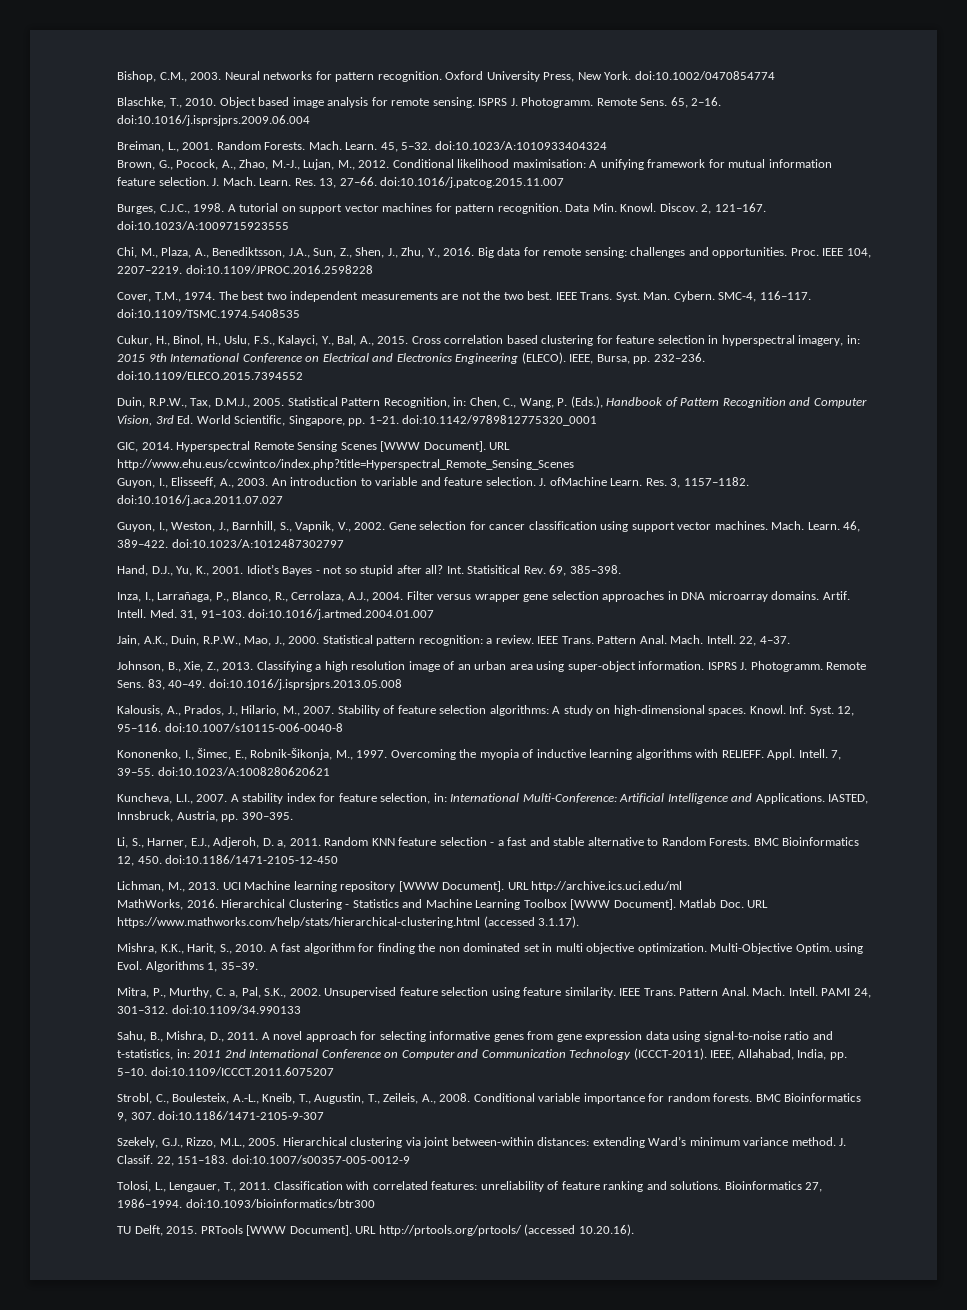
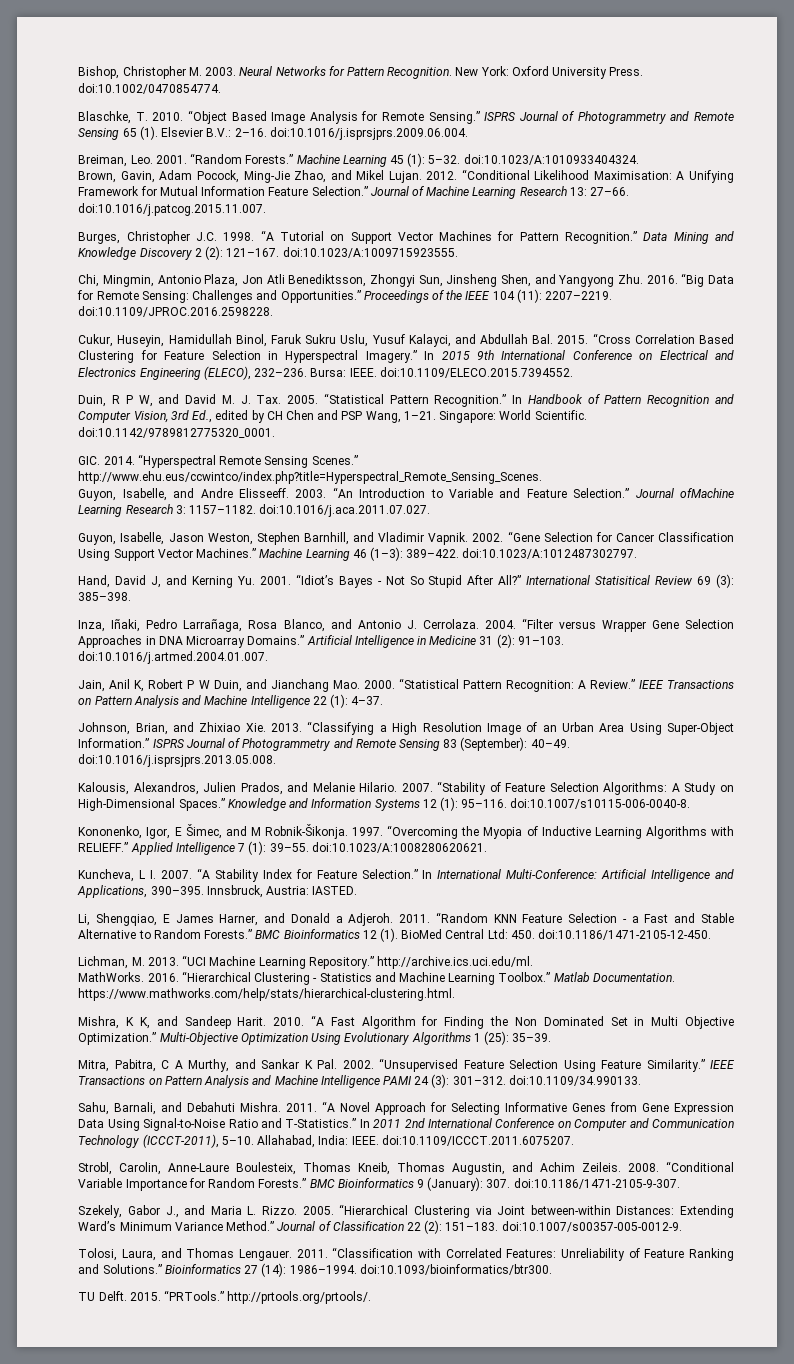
[159,71,775,82] [117,97,722,108] [117,115,311,126] [117,141,607,152] [117,159,832,170] [117,177,565,188] [117,203,766,214] [117,221,290,230] [117,247,871,258] [117,265,373,274] [117,291,811,302] [117,309,301,318] [117,335,860,346] C.M., 2003. Neural networks for pattern recognition. Oxford University Press, New York. doi:10.1002/0470854774 // Blaschke, T., 2010. Object based image analysis for remote sensing. ISPRS J. Photogramm. Remote Sens. 65, 2–16. doi:10.1016/j.isprsjprs.2009.06.004 // Breiman, L., 2001. Random Forests. Mach. Learn. 45, 5–32. doi:10.1023/A:1010933404324 // Brown, G., Pocock, A., Zhao, M.-J., Lujan, M., 2012. Conditional likelihood maximisation: A unifying framework for mutual information feature selection. J. Mach. Learn. Res. 13, 27–66. doi:10.1016/j.patcog.2015.11.007 // Burges, C.J.C., 1998. A tutorial on support vector machines for pattern recognition. Data Min. Knowl. Discov. 2, 121–167. doi:10.1023/A:1009715923555 // Chi, M., Plaza, A., Benediktsson, J.A., Sun, Z., Shen, J., Zhu, Y., 2016. Big data for remote sensing: challenges and opportunities. Proc. IEEE 104, 2207–2219. doi:10.1109/JPROC.2016.2598228 // Cover, T.M., 1974. The best two independent measurements are not the two best. IEEE Trans. Syst. Man. Cybern. SMC-4, 116–117. doi:10.1109/TSMC.1974.5408535 // Cukur, H., Binol, H., Uslu, F.S., Kalayci, Y., Bal, A., 2015. Cross correlation based clustering for feature selection in hyperspectral imagery, in: -> [122,66,644,79] [78,83,222,94] [78,110,734,124] [78,126,468,140] [78,153,639,167] [78,169,734,183] [78,186,630,199] [78,203,267,216] [78,230,734,244] [78,246,458,260] [78,273,734,287] [77,289,613,303] [78,306,274,317] [78,333,734,347] [78,350,435,363] Christopher M. 2003. Neural Networks for Pattern Recognition. New York: Oxford University Press. doi:10.1002/0470854774. // Blaschke, T. 2010. “Object Based Image Analysis for Remote Sensing.” ISPRS Journal of Photogrammetry and Remote Sensing 65 (1). Elsevier B.V.: 2–16. doi:10.1016/j.isprsjprs.2009.06.004. // Breiman, Leo. 2001. “Random Forests.” Machine Learning 45 (1): 5–32. doi:10.1023/A:1010933404324. // Brown, Gavin, Adam Pocock, Ming-Jie Zhao, and Mikel Lujan. 2012. “Conditional Likelihood Maximisation: A Unifying Framework for Mutual Information Feature Selection.” Journal of Machine Learning Research 13: 27–66. doi:10.1016/j.patcog.2015.11.007. // Burges, Christopher J.C. 1998. “A Tutorial on Support Vector Machines for Pattern Recognition.” Data Mining and Knowledge Discovery 2 (2): 121–167. doi:10.1023/A:1009715923555. // Chi, Mingmin, Antonio Plaza, Jon Atli Benediktsson, Zhongyi Sun, Jinsheng Shen, and Yangyong Zhu. 2016. “Big Data for Remote Sensing: Challenges and Opportunities.” Proceedings of the IEEE 104 (11): 2207–2219. doi:10.1109/JPROC.2016.2598228. // Cukur, Huseyin, Hamidullah Binol, Faruk Sukru Uslu, Yusuf Kalayci, and Abdullah Bal. 2015. “Cross Correlation Based Clustering for Feature Selection in Hyperspectral Imagery.” In
[521,352,705,364] [117,371,304,380] [117,396,603,408] (ELECO). IEEE, Bursa, pp. 232–236. doi:10.1109/ELECO.2015.7394552 // Duin, R.P.W., Tax, D.M.J., 2005. Statistical Pattern Recognition, in: Chen, C., Wang, P. (Eds.), -> [203,366,573,380] [78,393,523,407] (ELECO), 232–236. Bursa: IEEE. doi:10.1109/ELECO.2015.7394552. // Duin, R P W, and David M. J. Tax. 2005. “Statistical Pattern Recognition.” In
[177,415,598,426] [117,441,511,452] [117,459,575,470] [117,477,749,488] [117,495,284,506] [117,521,861,532] [117,539,344,548] [117,564,621,576] [117,591,850,602] [117,609,435,620] [117,635,790,646] [117,661,867,672] [117,679,402,690] [117,705,855,716] [117,723,343,732] [117,748,842,760] [117,767,330,776] [117,793,447,804] Ed. World Scientific, Singapore, pp. 1–21. doi:10.1142/9789812775320_0001 // GIC, 2014. Hyperspectral Remote Sensing Scenes [WWW Document]. URL http://www.ehu.eus/ccwintco/index.php?title=Hyperspectral_Remote_Sensing_Scenes // Guyon, I., Elisseeff, A., 2003. An introduction to variable and feature selection. J. ofMachine Learn. Res. 3, 1157–1182. doi:10.1016/j.aca.2011.07.027 // Guyon, I., Weston, J., Barnhill, S., Vapnik, V., 2002. Gene selection for cancer classification using support vector machines. Mach. Learn. 46, 389–422. doi:10.1023/A:1012487302797 // Hand, D.J., Yu, K., 2001. Idiot’s Bayes - not so stupid after all? Int. Statisitical Rev. 69, 385–398. // Inza, I., Larrañaga, P., Blanco, R., Cerrolaza, A.J., 2004. Filter versus wrapper gene selection approaches in DNA microarray domains. Artif. Intell. Med. 31, 91–103. doi:10.1016/j.artmed.2004.01.007 // Jain, A.K., Duin, R.P.W., Mao, J., 2000. Statistical pattern recognition: a review. IEEE Trans. Pattern Anal. Mach. Intell. 22, 4–37. // Johnson, B., Xie, Z., 2013. Classifying a high resolution image of an urban area using super-object information. ISPRS J. Photogramm. Remote Sens. 83, 40–49. doi:10.1016/j.isprsjprs.2013.05.008 // Kalousis, A., Prados, J., Hilario, M., 2007. Stability of feature selection algorithms: A study on high-dimensional spaces. Knowl. Inf. Syst. 12, 95–116. doi:10.1007/s10115-006-0040-8 // Kononenko, I., Šimec, E., Robnik-Šikonja, M., 1997. Overcoming the myopia of inductive learning algorithms with RELIEFF. Appl. Intell. 7, 39–55. doi:10.1023/A:1008280620621 // Kuncheva, L.I., 2007. A stability index for feature selection, in: -> [192,410,587,423] [78,427,276,438] [78,454,358,468] [78,471,543,484] [78,487,734,501] [78,504,431,517] [78,531,734,545] [78,547,638,561] [78,574,734,588] [78,592,132,601] [78,618,734,632] [78,634,564,648] [78,651,269,664] [78,678,734,692] [78,694,384,708] [78,721,734,735] [78,737,570,751] [78,754,277,767] [78,781,734,795] [78,797,691,811] [78,824,734,839] [78,841,487,855] [78,868,433,882] Ed., edited by CH Chen and PSP Wang, 1–21. Singapore: World Scientific. doi:10.1142/9789812775320_0001. // GIC. 2014. “Hyperspectral Remote Sensing Scenes.” http://www.ehu.eus/ccwintco/index.php?title=Hyperspectral_Remote_Sensing_Scenes. // Guyon, Isabelle, and Andre Elisseeff. 2003. “An Introduction to Variable and Feature Selection.” Journal ofMachine Learning Research 3: 1157–1182. doi:10.1016/j.aca.2011.07.027. // Guyon, Isabelle, Jason Weston, Stephen Barnhill, and Vladimir Vapnik. 2002. “Gene Selection for Cancer Classification Using Support Vector Machines.” Machine Learning 46 (1–3): 389–422. doi:10.1023/A:1012487302797. // Hand, David J, and Kerning Yu. 2001. “Idiot’s Bayes - Not So Stupid After All?” International Statisitical Review 69 (3): 385–398. // Inza, Iñaki, Pedro Larrañaga, Rosa Blanco, and Antonio J. Cerrolaza. 2004. “Filter versus Wrapper Gene Selection Approaches in DNA Microarray Domains.” Artificial Intelligence in Medicine 31 (2): 91–103. doi:10.1016/j.artmed.2004.01.007. // Jain, Anil K, Robert P W Duin, and Jianchang Mao. 2000. “Statistical Pattern Recognition: A Review.” IEEE Transactions on Pattern Analysis and Machine Intelligence 22 (1): 4–37. // Johnson, Brian, and Zhixiao Xie. 2013. “Classifying a High Resolution Image of an Urban Area Using Super-Object Information.” ISPRS Journal of Photogrammetry and Remote Sensing 83 (September): 40–49. doi:10.1016/j.isprsjprs.2013.05.008. // Kalousis, Alexandros, Julien Prados, and Melanie Hilario. 2007. “Stability of Feature Selection Algorithms: A Study on High-Dimensional Spaces.” Knowledge and Information Systems 12 (1): 95–116. doi:10.1007/s10115-006-0040-8. // Kononenko, Igor, E Šimec, and M Robnik-Šikonja. 1997. “Overcoming the Myopia of Inductive Learning Algorithms with RELIEFF.” Applied Intelligence 7 (1): 39–55. doi:10.1023/A:1008280620621. // Kuncheva, L I. 2007. “A Stability Index for Feature Selection.” In
[755,793,869,804] [117,811,293,822] [117,837,644,848] Applications. IASTED, Innsbruck, Austria, pp. 390–395. // Li, S., Harner, E.J., Adjeroh, D. a, 2011. Random KNN feature selection - a fast and stable alternative -> [77,885,358,898] [78,912,735,926] [78,929,137,939] Applications, 390–395. Innsbruck, Austria: IASTED. // Li, Shengqiao, E James Harner, and Donald a Adjeroh. 2011. “Random KNN Feature Selection - a Fast and Stable Alternative
[709,837,860,846] [117,855,339,866] [117,881,683,892] [117,899,286,910] Forests. BMC Bioinformatics 12, 450. doi:10.1186/1471-2105-12-450 // Lichman, M., 2013. UCI Machine learning repository [WWW Document]. URL http://archive.ics.uci.edu/ml // MathWorks, 2016. Hierarchical -> [204,928,712,942] [78,955,533,969] [78,971,251,982] Forests.” BMC Bioinformatics 12 (1). BioMed Central Ltd: 450. doi:10.1186/1471-2105-12-450. // Lichman, M. 2013. “UCI Machine Learning Repository.” http://archive.ics.uci.edu/ml. // MathWorks. 2016. “Hierarchical
[523,899,769,910] [117,916,580,928] [117,943,864,954] [117,961,258,972] [117,987,871,998] [117,1005,301,1014] [117,1031,833,1042] [117,1049,190,1060] Toolbox [WWW Document]. Matlab Doc. URL https://www.mathworks.com/help/stats/hierarchical-clustering.html (accessed 3.1.17). // Mishra, K.K., Harit, S., 2010. A fast algorithm for finding the non dominated set in multi objective optimization. Multi-Objective Optim. using Evol. Algorithms 1, 35–39. // Mitra, P., Murthy, C. a, Pal, S.K., 2002. Unsupervised feature selection using feature similarity. IEEE Trans. Pattern Anal. Mach. Intell. PAMI 24, 301–312. doi:10.1109/34.990133 // Sahu, B., Mishra, D., 2011. A novel approach for selecting informative genes from gene expression data using signal-to-noise ratio and t-statistics, in: -> [498,972,675,982] [78,988,456,1001] [78,1015,734,1029] [78,1031,552,1045] [78,1058,735,1072] [78,1074,641,1088] [78,1101,734,1115] [78,1118,370,1131] Toolbox.” Matlab Documentation. https://www.mathworks.com/help/stats/hierarchical-clustering.html. // Mishra, K K, and Sandeep Harit. 2010. “A Fast Algorithm for Finding the Non Dominated Set in Multi Objective Optimization.” Multi-Objective Optimization Using Evolutionary Algorithms 1 (25): 35–39. // Mitra, Pabitra, C A Murthy, and Sankar K Pal. 2002. “Unsupervised Feature Selection Using Feature Similarity.” IEEE Transactions on Pattern Analysis and Machine Intelligence PAMI 24 (3): 301–312. doi:10.1109/34.990133. // Sahu, Barnali, and Debahuti Mishra. 2011. “A Novel Approach for Selecting Informative Genes from Gene Expression Data Using Signal-to-Noise Ratio and T-Statistics.” In
[633,1048,847,1060] [117,1067,334,1076] [117,1093,862,1104] [117,1111,325,1122] [117,1136,847,1148] [117,1155,410,1166] [117,1181,823,1192] [117,1199,375,1208] [117,1224,634,1236] (ICCCT-2011). IEEE, Allahabad, India, pp. 5–10. doi:10.1109/ICCCT.2011.6075207 // Strobl, C., Boulesteix, A.-L., Kneib, T., Augustin, T., Zeileis, A., 2008. Conditional variable importance for random forests. BMC Bioinformatics 9, 307. doi:10.1186/1471-2105-9-307 // Szekely, G.J., Rizzo, M.L., 2005. Hierarchical clustering via joint between-within distances: extending Ward’s minimum variance method. J. Classif. 22, 151–183. doi:10.1007/s00357-005-0012-9 // Tolosi, L., Lengauer, T., 2011. Classification with correlated features: unreliability of feature ranking and solutions. Bioinformatics 27, 1986–1994. doi:10.1093/bioinformatics/btr300 // TU Delft, 2015. PRTools [WWW Document]. URL http://prtools.org/prtools/ (accessed 10.20.16). -> [142,1134,574,1148] [78,1161,734,1175] [78,1177,680,1191] [78,1204,734,1218] [78,1220,682,1234] [78,1247,734,1261] [78,1263,552,1277] [78,1290,372,1304] (ICCCT-2011), 5–10. Allahabad, India: IEEE. doi:10.1109/ICCCT.2011.6075207. // Strobl, Carolin, Anne-Laure Boulesteix, Thomas Kneib, Thomas Augustin, and Achim Zeileis. 2008. “Conditional Variable Importance for Random Forests.” BMC Bioinformatics 9 (January): 307. doi:10.1186/1471-2105-9-307. // Szekely, Gabor J., and Maria L. Rizzo. 2005. “Hierarchical Clustering via Joint between-within Distances: Extending Ward’s Minimum Variance Method.” Journal of Classification 22 (2): 151–183. doi:10.1007/s00357-005-0012-9. // Tolosi, Laura, and Thomas Lengauer. 2011. “Classification with Correlated Features: Unreliability of Feature Ranking and Solutions.” Bioinformatics 27 (14): 1986–1994. doi:10.1093/bioinformatics/btr300. // TU Delft. 2015. “PRTools.” http://prtools.org/prtools/.

